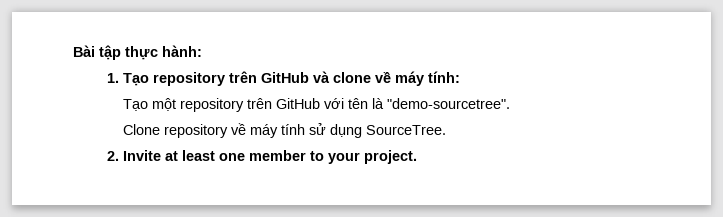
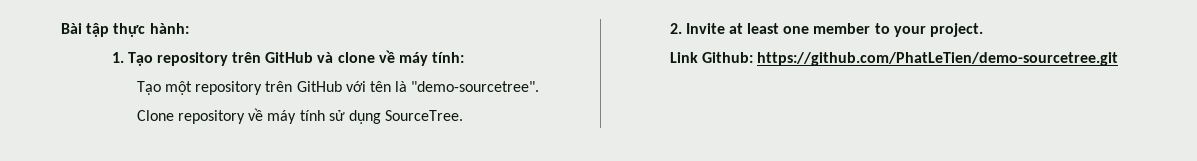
(417, 157) none -> [669,52,1118,66] // Link Github: https://github.com/PhatLeTien/demo-sourcetree.git

